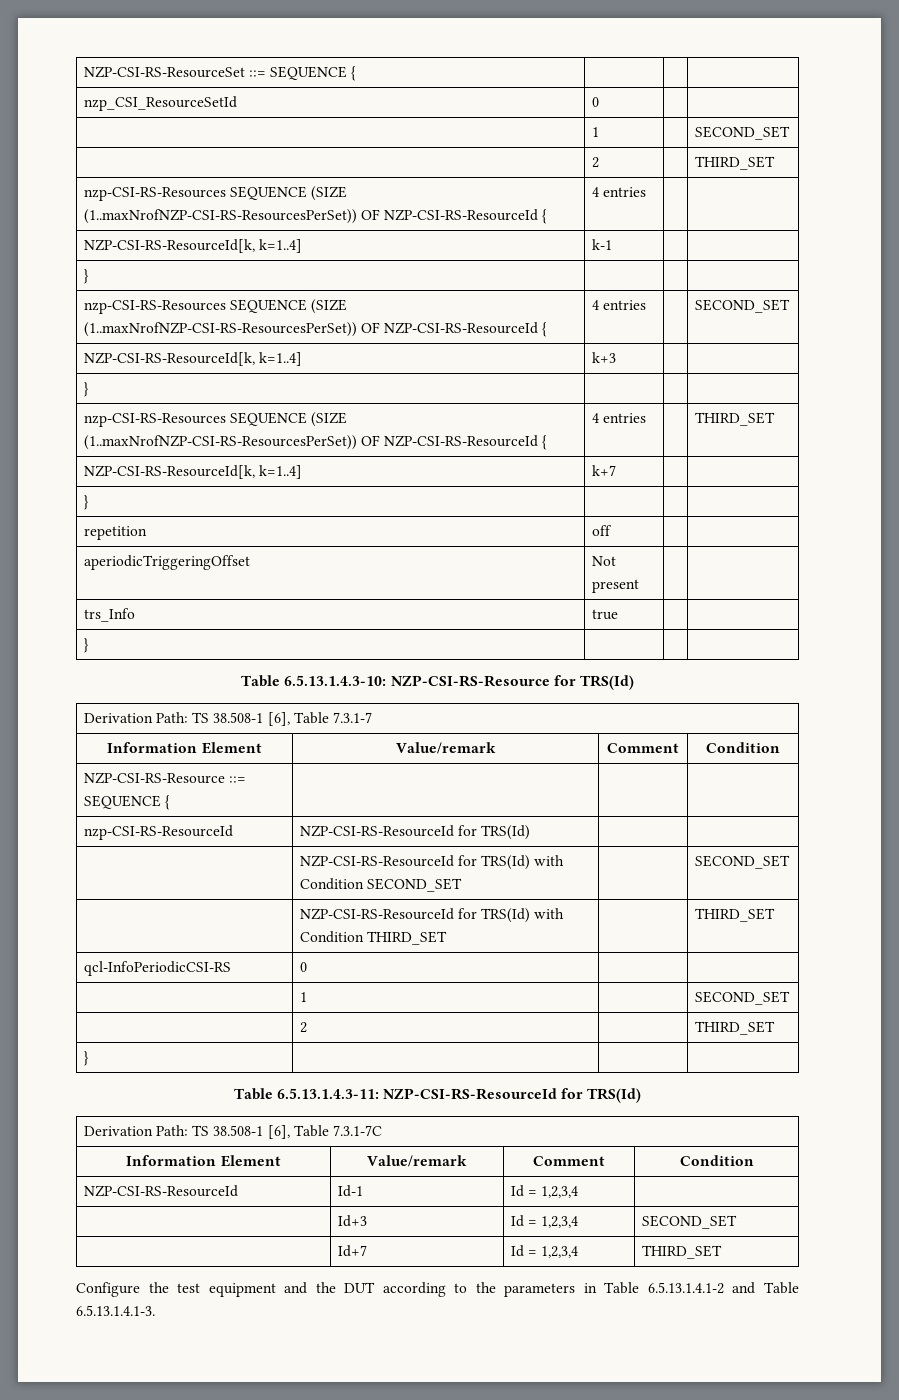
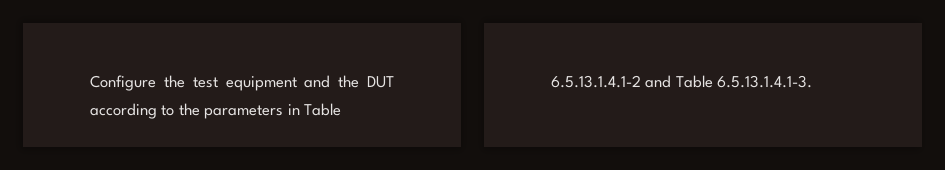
[83,66,357,81] [83,96,237,111] [591,97,599,107] [591,127,599,137] [694,126,790,140] [591,157,599,168] [694,156,775,170] [83,186,348,201] [83,209,548,224] [591,187,647,197] [83,239,303,253] [591,239,612,250] [83,269,89,284] [83,299,348,314] [83,322,548,337] [591,300,647,310] [694,299,790,313] [83,352,303,366] [591,352,616,363] [83,382,89,397] [83,412,348,427] [83,435,548,450] [591,413,647,423] [694,412,775,426] [83,465,303,479] [591,465,616,476] [83,495,89,510] [83,526,147,540] [591,525,612,536] [83,555,250,570] [591,556,616,566] [591,579,639,593] [83,608,135,622] [591,609,618,620] [83,638,89,653] [241,675,634,690] [83,712,373,726] [107,742,262,754] [395,742,496,754] [607,743,679,753] [706,742,780,753] [83,772,247,784] [83,795,171,810] [83,825,233,840] [299,825,531,840] [299,855,565,870] [299,878,463,892] [694,855,790,869] [299,908,565,923] [299,931,448,945] [694,908,775,922] [83,961,231,976] [299,962,307,972] [299,992,307,1002] [694,991,790,1005] [299,1022,307,1033] [694,1021,775,1035] [83,1051,89,1066] [233,1088,642,1103] [83,1125,383,1139] [126,1155,281,1167] [367,1155,467,1167] [533,1156,605,1166] [679,1155,754,1166] [83,1185,238,1197] [337,1185,363,1197] [510,1185,579,1198] [337,1215,367,1227] [510,1215,579,1228] [641,1215,737,1229] [337,1245,367,1257] [510,1245,579,1258] [641,1245,722,1259] NZP-CSI-RS-ResourceSet ::= SEQUENCE { | | | // nzp_CSI_ResourceSetId | 0 | | // | 1 | | SECOND_SET // | 2 | | THIRD_SET // nzp-CSI-RS-Resources SEQUENCE (SIZE (1..maxNrofNZP-CSI-RS-ResourcesPerSet)) OF NZP-CSI-RS-ResourceId { | 4 entries | | // NZP-CSI-RS-ResourceId[k, k=1..4] | k-1 | | // } | | | // nzp-CSI-RS-Resources SEQUENCE (SIZE (1..maxNrofNZP-CSI-RS-ResourcesPerSet)) OF NZP-CSI-RS-ResourceId { | 4 entries | | SECOND_SET // NZP-CSI-RS-ResourceId[k, k=1..4] | k+3 | | // } | | | // nzp-CSI-RS-Resources SEQUENCE (SIZE (1..maxNrofNZP-CSI-RS-ResourcesPerSet)) OF NZP-CSI-RS-ResourceId { | 4 entries | | THIRD_SET // NZP-CSI-RS-ResourceId[k, k=1..4] | k+7 | | // } | | | // repetition | off | | // aperiodicTriggeringOffset | Not present | | // trs_Info | true | | // } | | | // Table 6.5.13.1.4.3-10: NZP-CSI-RS-Resource for TRS(Id) // Derivation Path: TS 38.508-1 [6], Table 7.3.1-7 // Information Element | Value/remark | Comment | Condition // NZP-CSI-RS-Resource ::= SEQUENCE { | | | // nzp-CSI-RS-ResourceId | NZP-CSI-RS-ResourceId for TRS(Id) | | // | NZP-CSI-RS-ResourceId for TRS(Id) with Condition SECOND_SET | | SECOND_SET // | NZP-CSI-RS-ResourceId for TRS(Id) with Condition THIRD_SET | | THIRD_SET // qcl-InfoPeriodicCSI-RS | 0 | | // | 1 | | SECOND_SET // | 2 | | THIRD_SET // } | | | // Table 6.5.13.1.4.3-11: NZP-CSI-RS-ResourceId for TRS(Id) // Derivation Path: TS 38.508-1 [6], Table 7.3.1-7C // Information Element | Value/remark | Comment | Condition // NZP-CSI-RS-ResourceId | Id-1 | Id = 1,2,3,4 | // | Id+3 | Id = 1,2,3,4 | SECOND_SET // | Id+7 | Id = 1,2,3,4 | THIRD_SET // -> (90, 83) none

